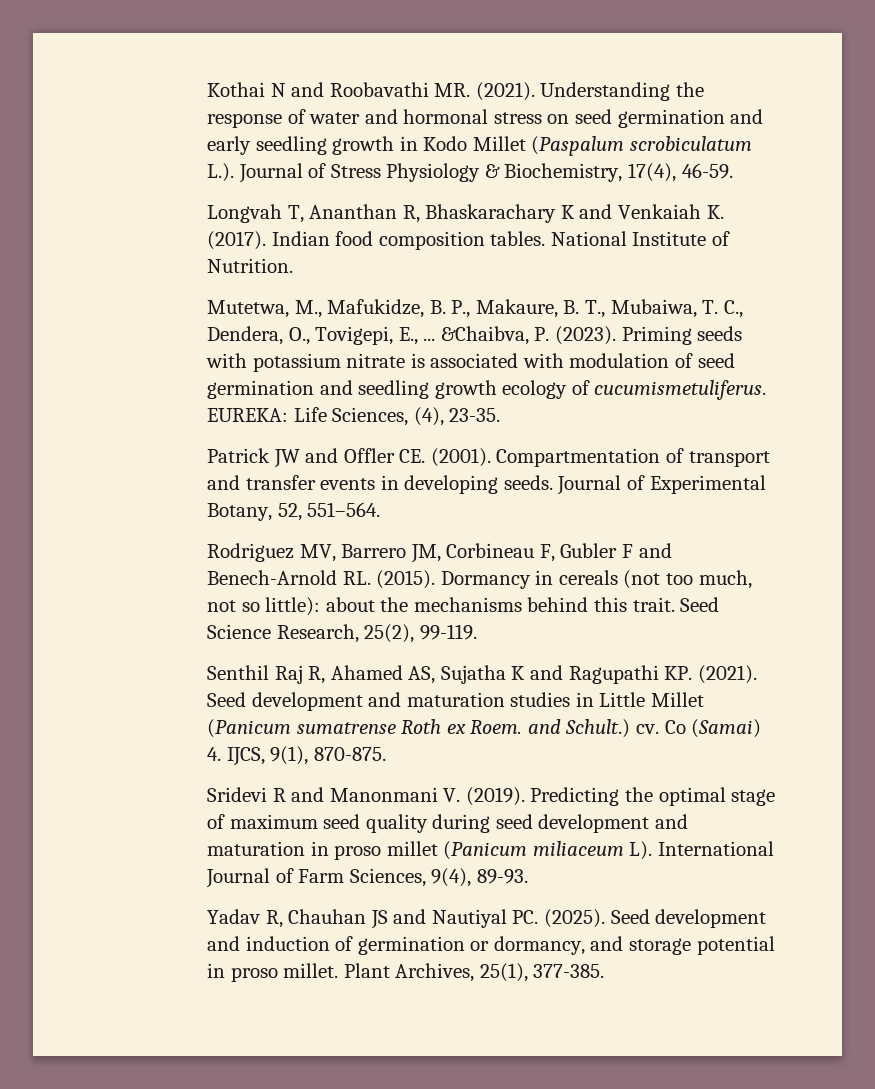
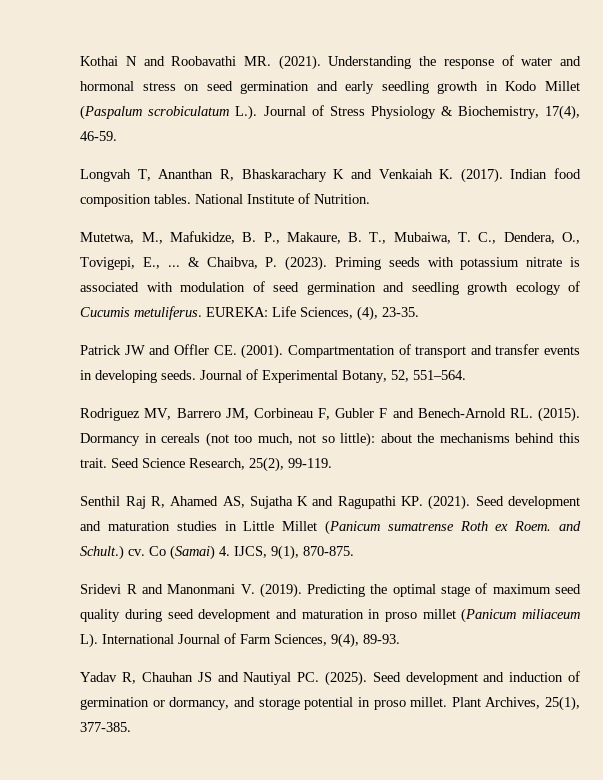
[440,326,529,345] &Chaibva, -> [187,257,258,269] & Chaibva,
[594,380,767,400] cucumismetuliferus. -> [80,306,203,320] Cucumis metuliferus.

